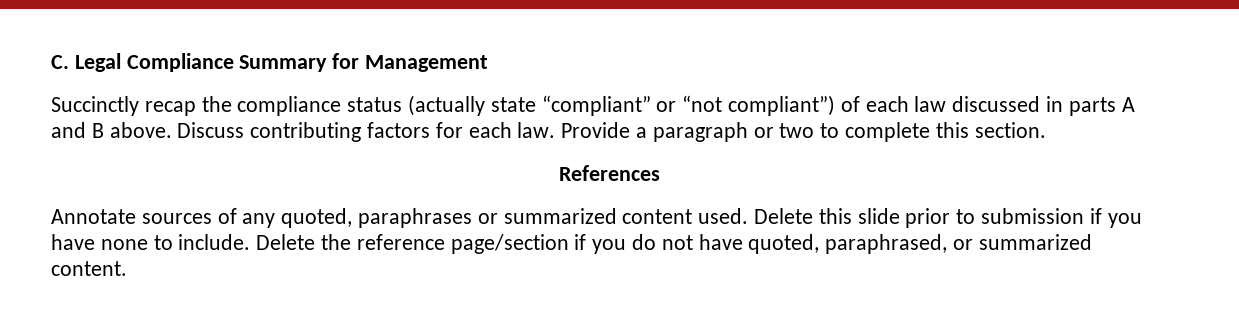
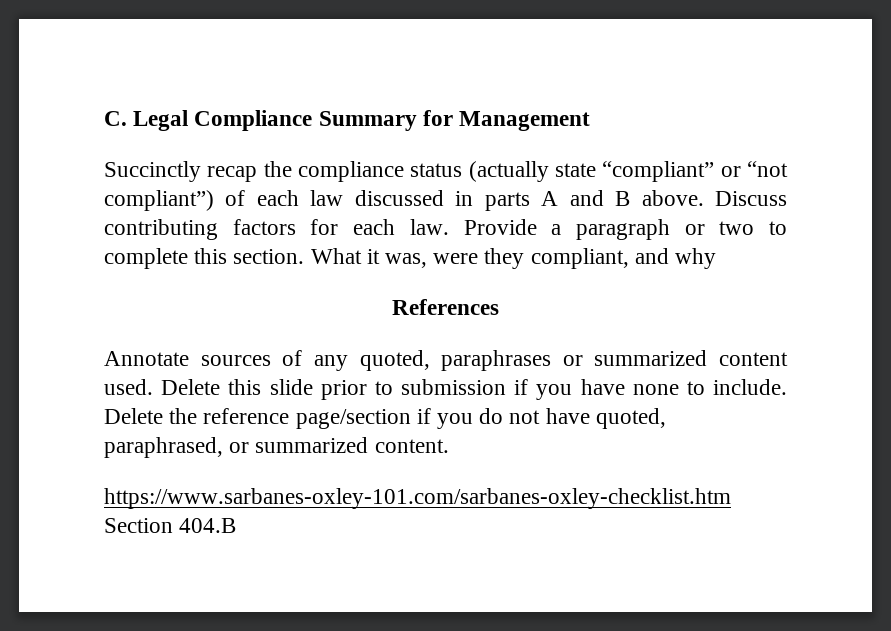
(1046, 130) none -> [310,248,717,269] What it was, were they compliant, and why
(127, 268) none -> [104,488,731,509] [104,518,237,533] // https://www.sarbanes-oxley-101.com/sarbanes-oxley-checklist.htm Section 404.B

